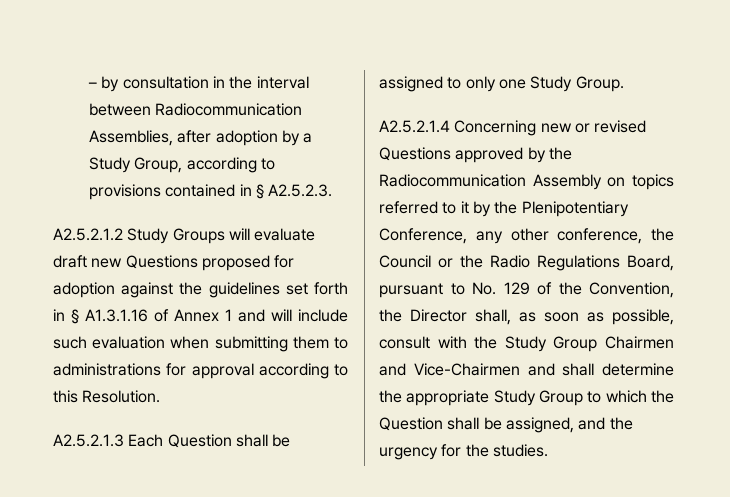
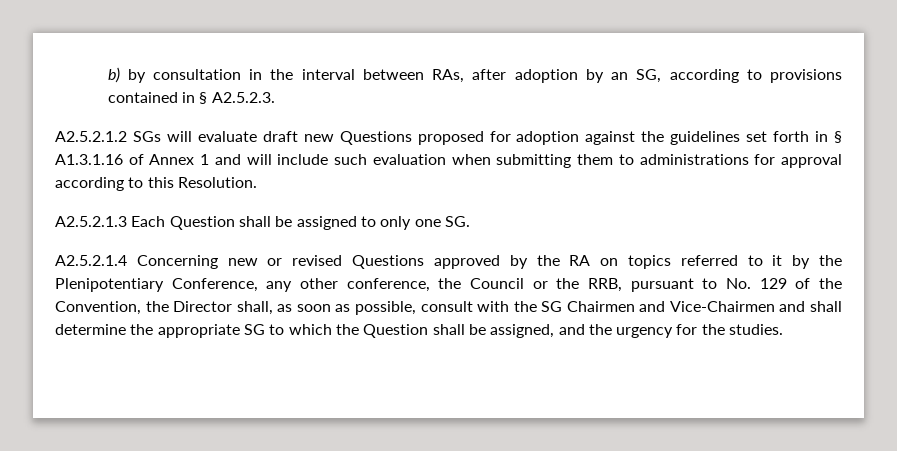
[87,82,97,88] – -> [107,67,120,83] b)
[155,103,303,116] [88,130,173,146] Radiocommunication Assemblies, -> [432,69,465,83] RAs,
[303,133,313,143] [88,157,183,173] a Study Group, -> [611,69,662,83] an SG,
[127,228,225,244] Study Groups -> [132,131,161,142] SGs
[530,76,624,92] Study Group. -> [444,216,470,227] SG.
[379,174,602,190] Radiocommunication Assembly -> [569,255,591,266] RA
[490,255,674,271] Radio Regulations Board, -> [588,278,623,292] RRB,
[504,336,598,352] Study Group -> [541,301,563,312] SG
[493,390,583,406] Study Group -> [243,324,265,335] SG

